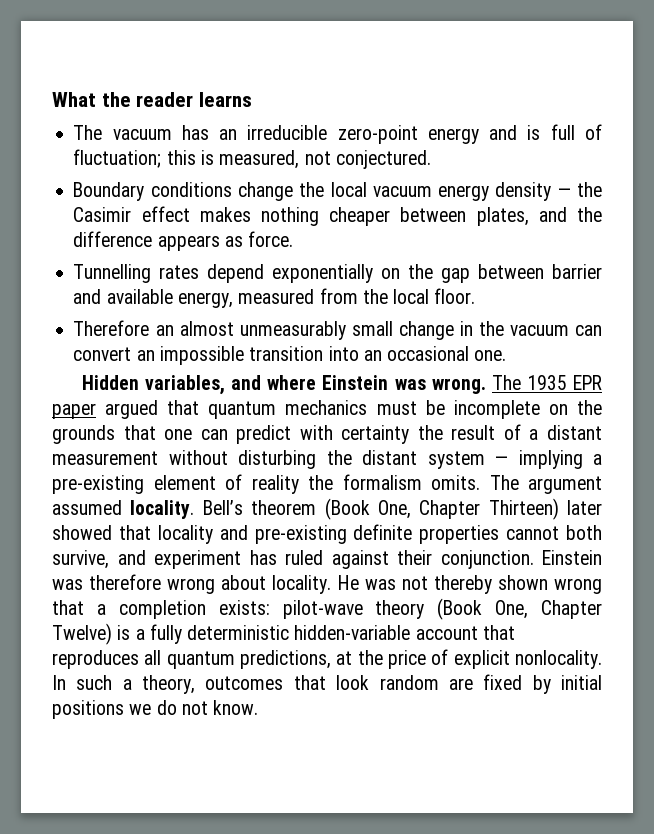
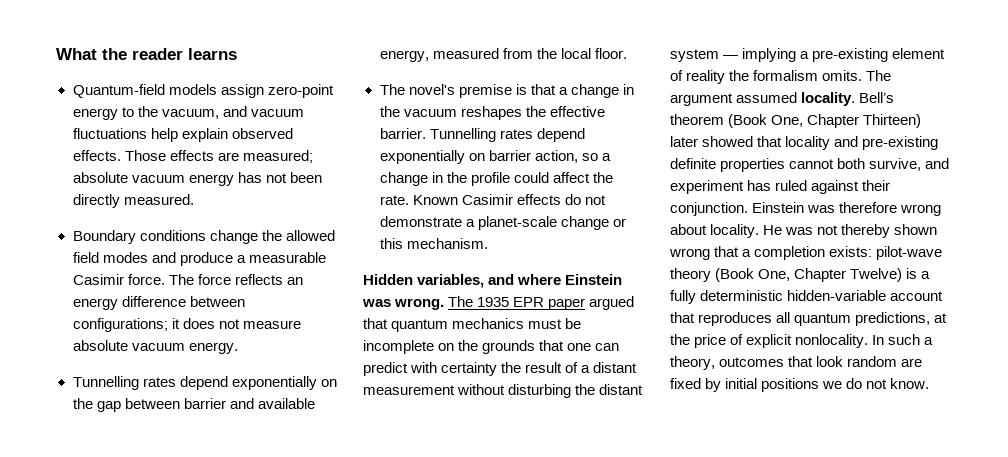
[73,124,602,144] [73,149,431,169] [73,182,602,201] [73,206,603,226] [73,231,294,251] The vacuum has an irreducible zero-point energy and is full of fluctuation; this is measured, not conjectured. // Boundary conditions change the local vacuum energy density — the Casimir effect makes nothing cheaper between plates, and the difference appears as force. -> [72,84,334,98] [72,106,304,120] [72,128,293,142] [72,150,313,163] [72,172,322,186] [72,194,194,208] [72,230,335,244] [72,252,326,266] [72,274,303,285] [72,296,245,310] [72,318,301,332] [72,340,238,354] Quantum-field models assign zero-point energy to the vacuum, and vacuum fluctuations help explain observed effects. Those effects are measured; absolute vacuum energy has not been directly measured. // Boundary conditions change the allowed field modes and produce a measurable Casimir force. The force reflects an energy difference between configurations; it does not measure absolute vacuum energy.
[73,320,603,340] [73,346,507,365] Therefore an almost unmeasurably small change in the vacuum can convert an impossible transition into an occasional one. -> [379,84,634,98] [379,106,605,120] [379,128,585,142] [379,150,611,164] [379,172,613,186] [379,194,606,205] [379,216,626,230] [379,238,488,249] The novel's premise is that a change in the vacuum reshapes the effective barrier. Tunnelling rates depend exponentially on barrier action, so a change in the profile could affect the rate. Known Casimir effects do not demonstrate a planet-scale change or this mechanism.

